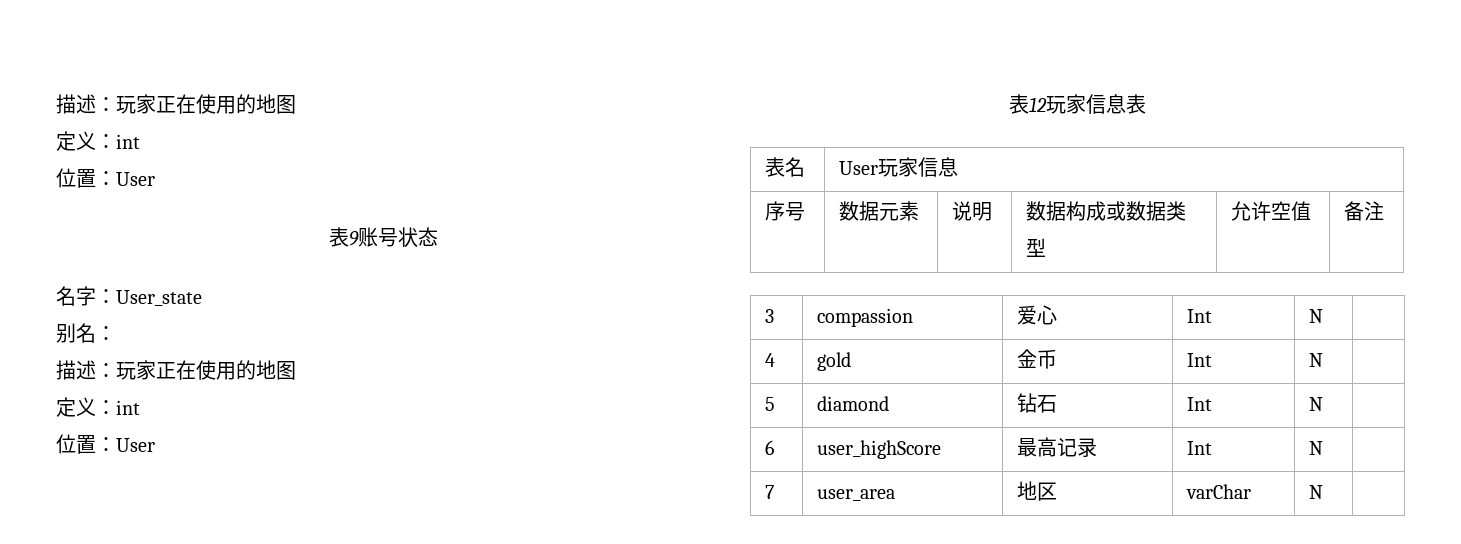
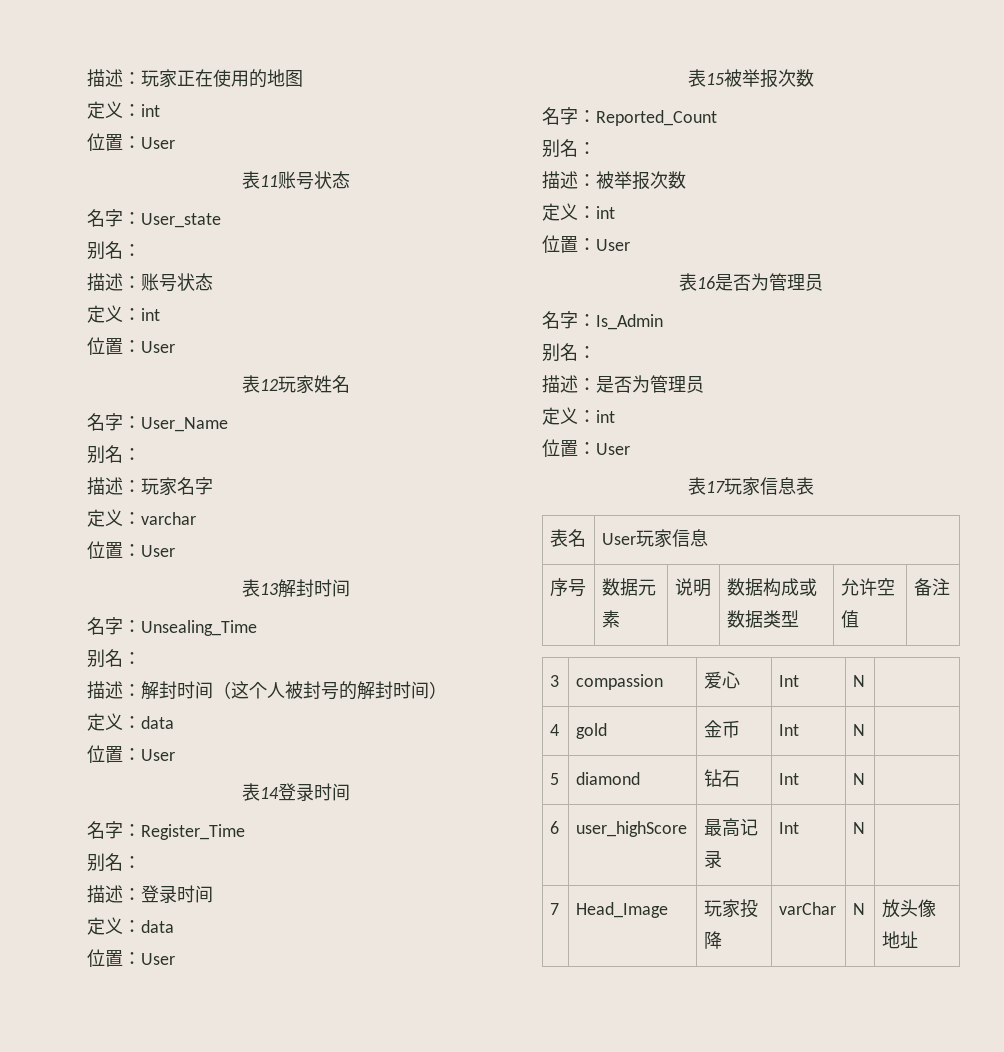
[349,231,359,246] 9 -> [260,175,278,187] 11
[116,360,296,380] 玩家正在使用的地图 -> [141,273,213,292] 账号状态
(1086, 104) none -> [314,375,350,393] [87,413,228,432] [87,445,141,464] [87,477,213,496] [87,509,196,527] [87,541,175,559] [242,579,350,598] [87,617,257,636] [87,649,141,668] [87,681,447,700] [87,713,174,731] [87,745,175,763] [242,783,350,801] [87,821,245,840] [87,853,141,872] [87,885,213,903] [87,917,174,935] [87,949,175,967] [688,69,814,88] [542,107,717,126] [542,139,596,158] [542,171,686,190] [542,203,615,221] [542,235,630,253] [679,273,823,291] [542,311,663,330] [542,343,596,362] [542,375,704,393] [542,407,615,425] [542,439,630,457] [688,477,760,496] 姓名 // 名字：User_Name // 别名： // 描述：玩家名字 // 定义：varchar // 位置：User // 表13解封时间 // 名字：Unsealing_Time // 别名： // 描述：解封时间（这个人被封号的解封时间） // 定义：data // 位置：User // 表14登录时间 // 名字：Register_Time // 别名： // 描述：登录时间 // 定义：data // 位置：User // 表15被举报次数 // 名字：Reported_Count // 别名： // 描述：被举报次数 // 定义：int // 位置：User // 表16是否为管理员 // 名字：Is_Admin // 别名： // 描述：是否为管理员 // 定义：int // 位置：User // 表17玩家
[816,489,895,501] [1016,481,1057,501] user_area | 地区 -> [576,902,669,918] [704,899,759,918] [704,931,723,949] Head_Image | 玩家投降
(1323, 492) none -> [882,899,937,918] [882,931,919,949] 放头像地址

